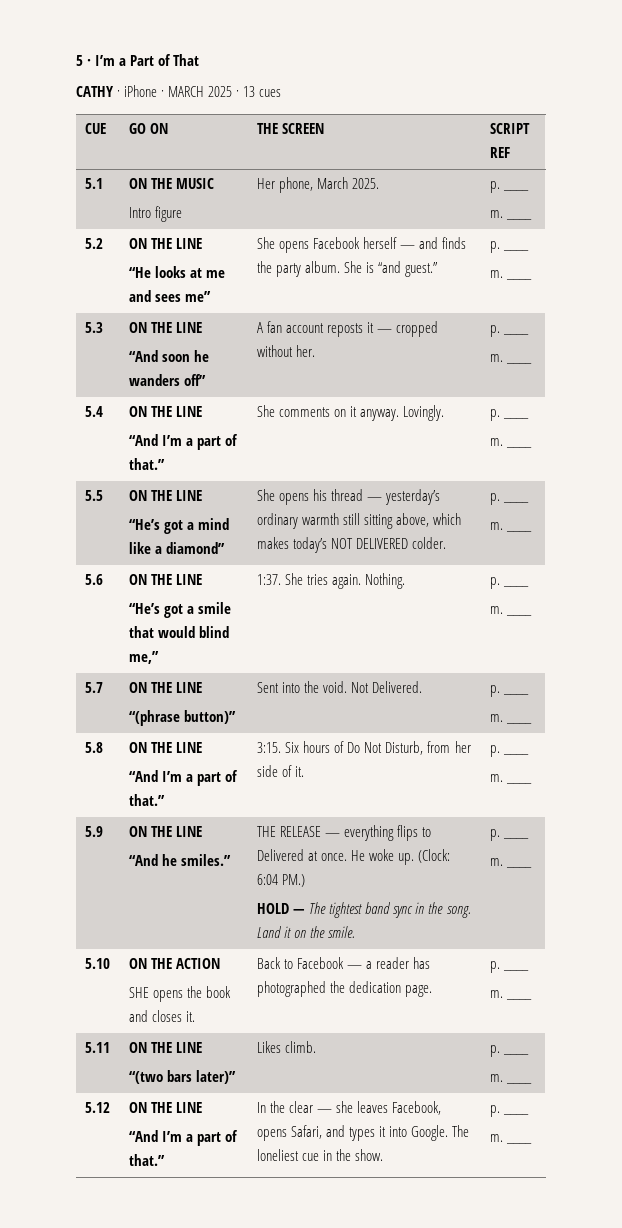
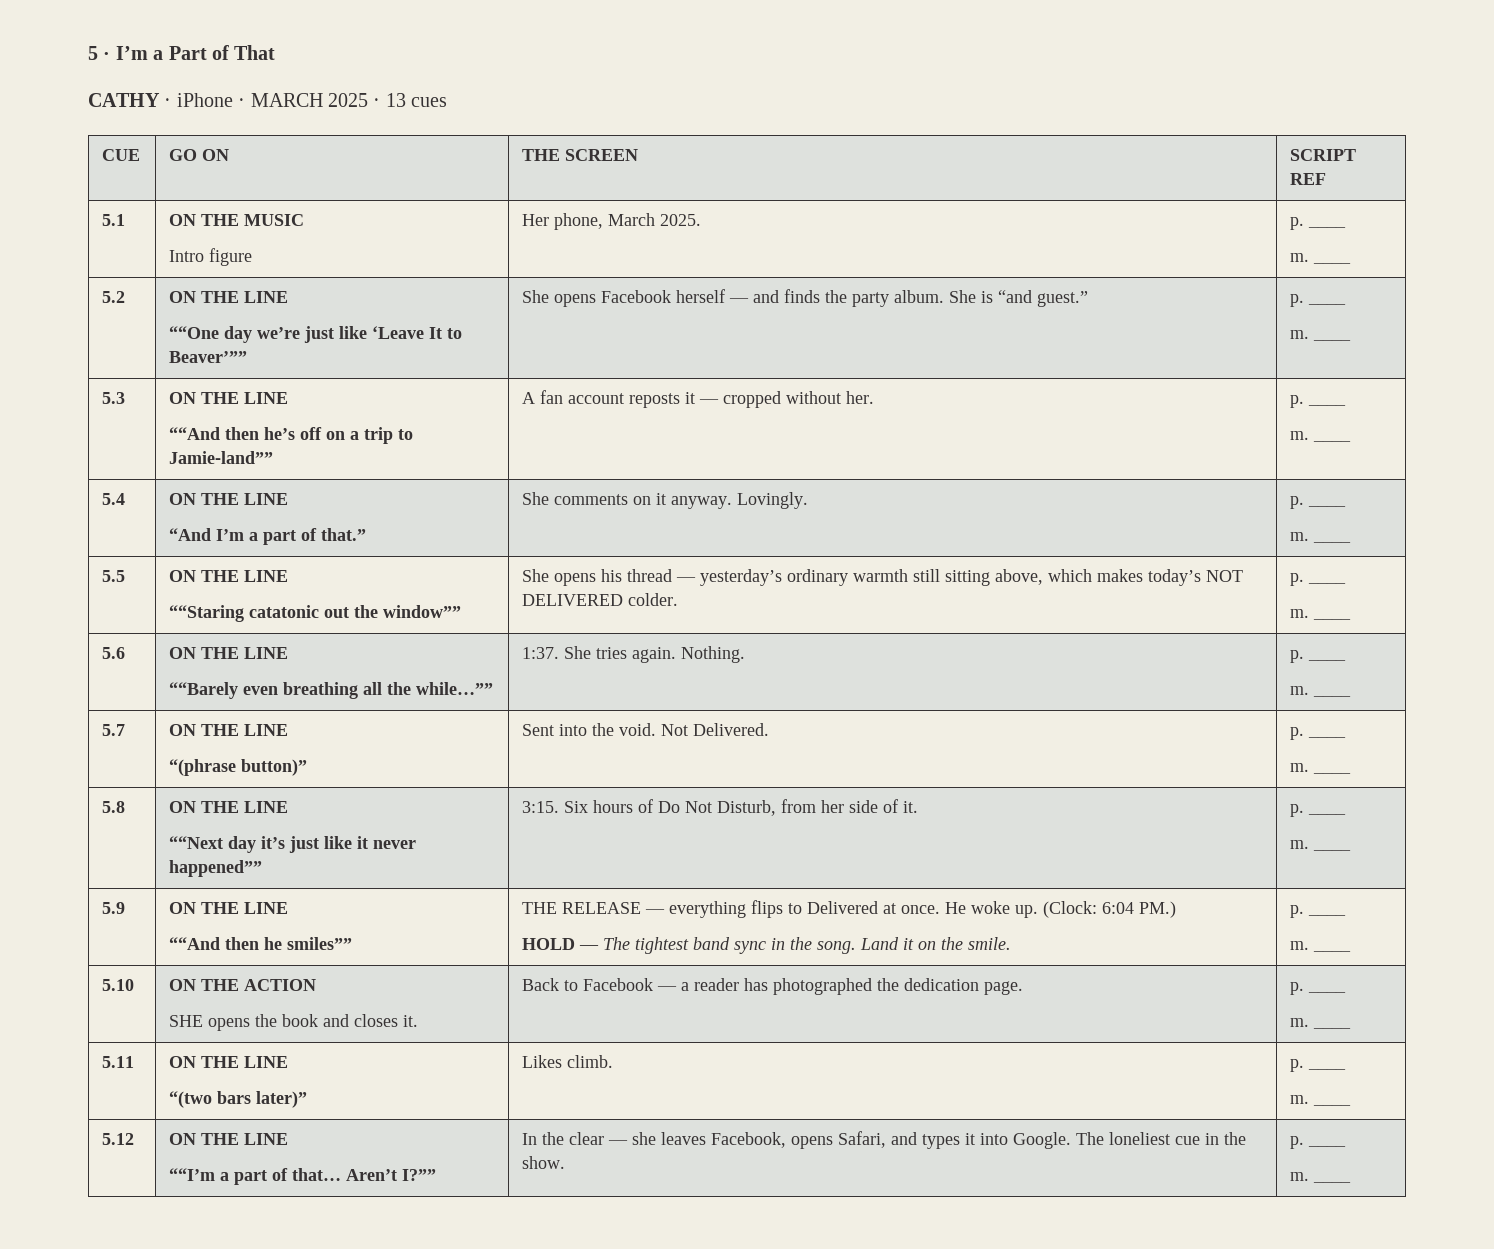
[129,266,226,278] [129,290,212,302] “He looks at me and sees me” -> [169,326,463,343] [169,351,248,363] ““One day we’re just like ‘Leave It to Beaver’””
[129,350,210,362] [129,374,207,386] “And soon he wanders off” -> [169,427,414,444] [169,451,274,464] ““And then he’s off on a trip to Jamie-land””
[129,518,230,534] [129,542,226,554] “He’s got a mind like a diamond” -> [169,605,462,622] ““Staring catatonic out the window””
[129,602,232,618] [129,626,230,638] [129,651,160,664] “He’s got a smile that would blind me,” -> [169,682,494,699] ““Barely even breathing all the while…””
[129,770,239,786] [129,794,166,806] “And I’m a part of that.” -> [169,836,417,853] [169,860,263,877] ““Next day it’s just like it never happened””
[129,854,232,866] “And he smiles.” -> [169,937,353,950] ““And then he smiles””
[129,1130,239,1146] [129,1154,166,1166] “And I’m a part of that.” -> [169,1168,437,1185] ““I’m a part of that… Aren’t I?””

